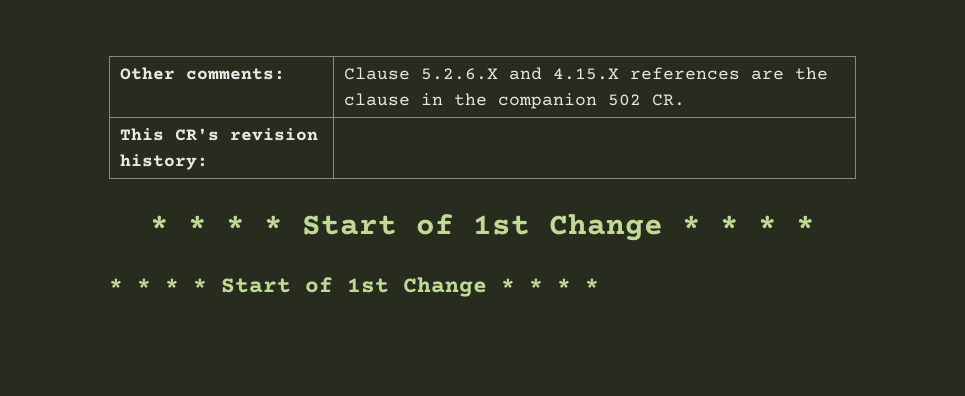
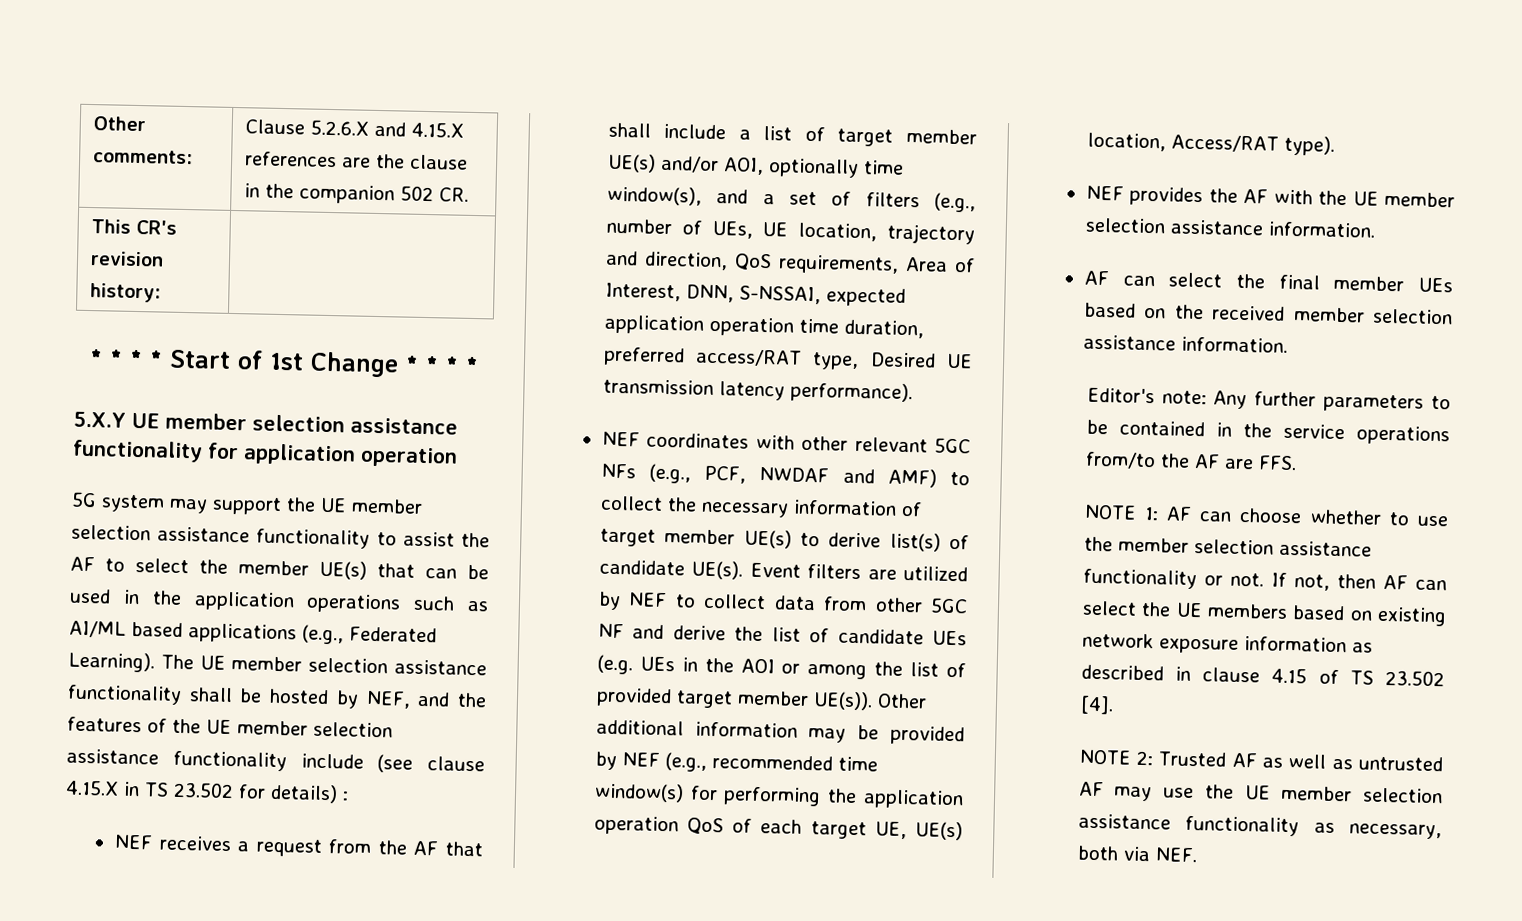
[109,277,599,297] * * * * Start of 1st Change * * * * -> [73,411,458,435] [72,439,458,468] [71,491,423,516] [71,524,490,549] [70,556,489,580] [69,588,489,614] [69,620,437,645] [68,651,488,676] [67,684,488,709] [67,716,393,738] [66,748,485,773] [65,779,349,804] [113,834,484,857] [607,122,977,147] [606,153,904,178] [606,185,976,213] [605,218,975,245] [605,250,975,275] [604,282,906,307] [603,314,924,339] [602,346,973,371] [602,378,913,404] [601,431,971,454] [600,463,970,488] [599,495,922,518] [599,528,969,552] [598,559,968,582] [597,591,968,614] [597,623,967,646] [596,654,966,680] [595,687,927,711] [595,719,965,746] [594,751,878,772] [593,782,964,810] [593,815,963,841] [1086,132,1335,156] [1085,185,1455,208] [1084,217,1376,238] [1083,270,1453,293] [1083,302,1453,325] [1082,334,1288,353] [1086,387,1451,413] [1085,419,1450,446] [1084,451,1297,471] [1083,504,1448,527] [1083,536,1372,557] [1082,568,1447,591] [1081,600,1447,627] [1081,632,1373,654] [1080,664,1445,687] [1079,695,1114,715] [1078,749,1443,772] [1078,781,1443,804] [1077,813,1442,840] [1076,845,1198,863] 5.X.Y UE member selection assistance functionality for application operation // 5G system may support the UE member selection assistance functionality to assist the AF to select the member UE(s) that can be used in the application operations such as AI/ML based applications (e.g., Federated Learning). The UE member selection assistance functionality shall be hosted by NEF, and the features of the UE member selection assistance functionality include (see clause 4.15.X in TS 23.502 for details) : // NEF receives a request from the AF that shall include a list of target member UE(s) and/or AOI, optionally time window(s), and a set of filters (e.g., number of UEs, UE location, trajectory and direction, QoS requirements, Area of Interest, DNN, S-NSSAI, expected application operation time duration, preferred access/RAT type, Desired UE transmission latency performance). // NEF coordinates with other relevant 5GC NFs (e.g., PCF, NWDAF and AMF) to collect the necessary information of target member UE(s) to derive list(s) of candidate UE(s). Event filters are utilized by NEF to collect data from other 5GC NF and derive the list of candidate UEs (e.g. UEs in the AOI or among the list of provided target member UE(s)). Other additional information may be provided by NEF (e.g., recommended time window(s) for performing the application operation QoS of each target UE, UE(s) location, Access/RAT type). // NEF provides the AF with the UE member selection assistance information. // AF can select the final member UEs based on the received member selection assistance information. // Editor's note: Any further parameters to be contained in the service operations from/to the AF are FFS. // NOTE 1: AF can choose whether to use the member selection assistance functionality or not. If not, then AF can select the UE members based on existing network exposure information as described in clause 4.15 of TS 23.502 [4]. // NOTE 2: Trusted AF as well as untrusted AF may use the UE member selection assistance functionality as necessary, both via NEF.

